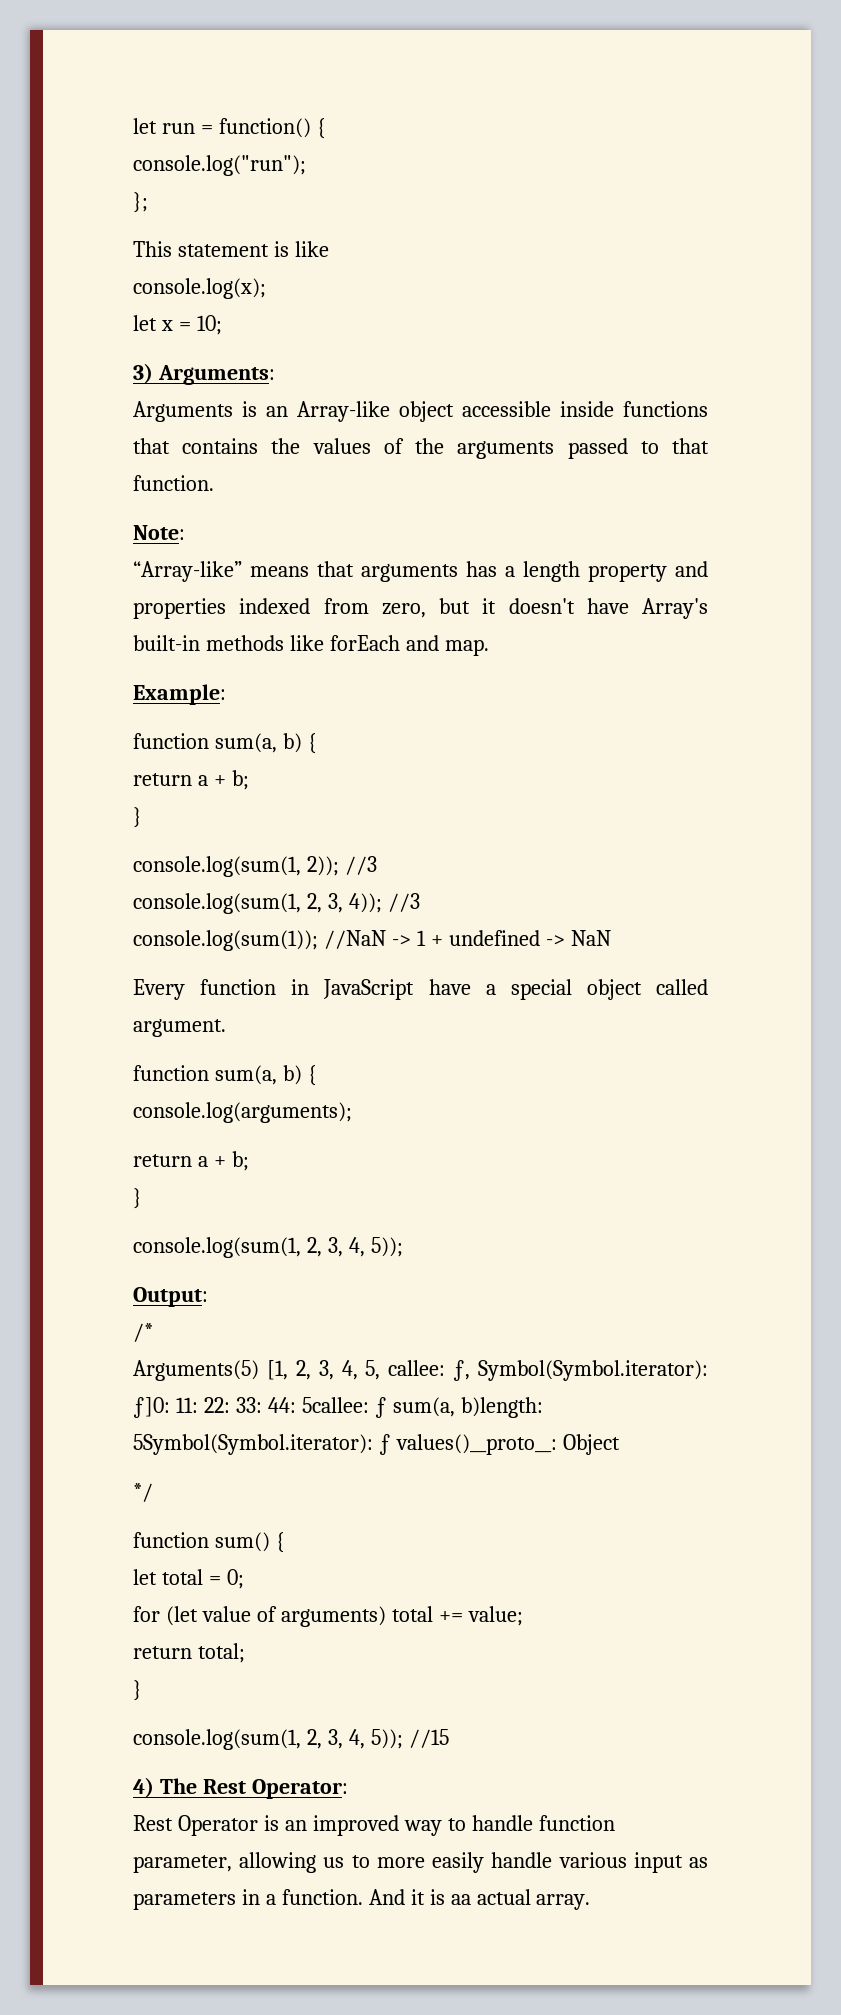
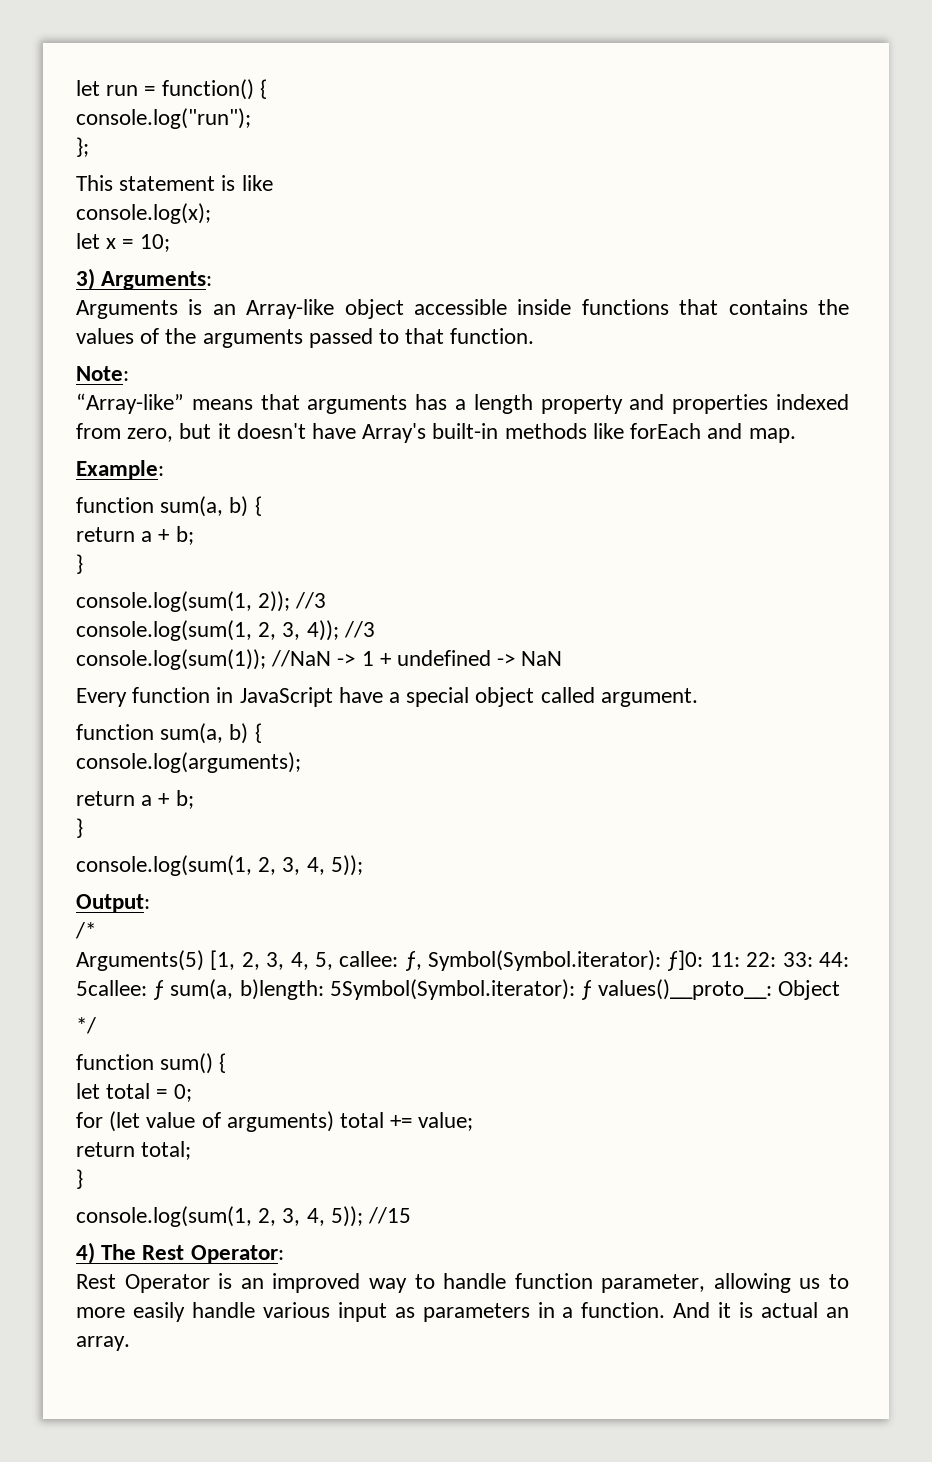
[450,1889,531,1905] aa actual -> [761,1302,850,1318] actual an

